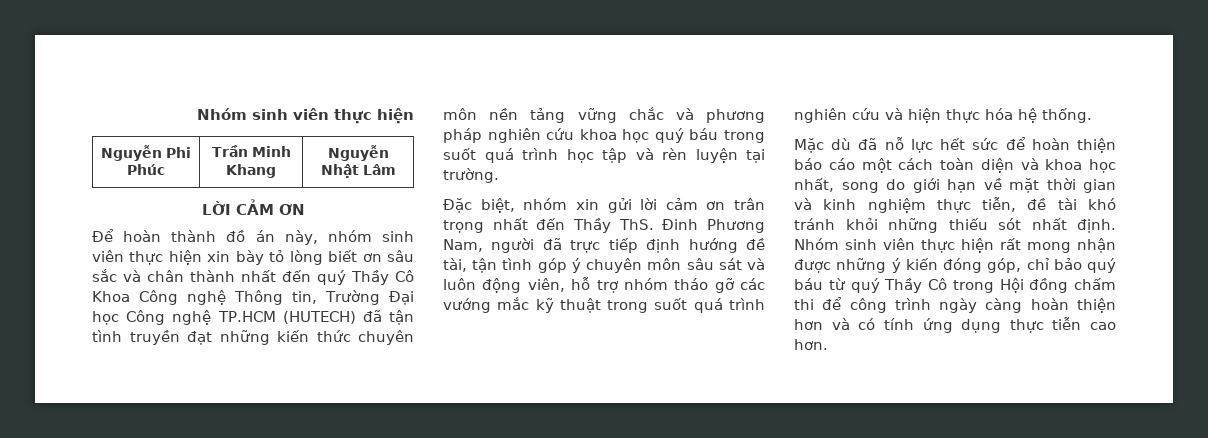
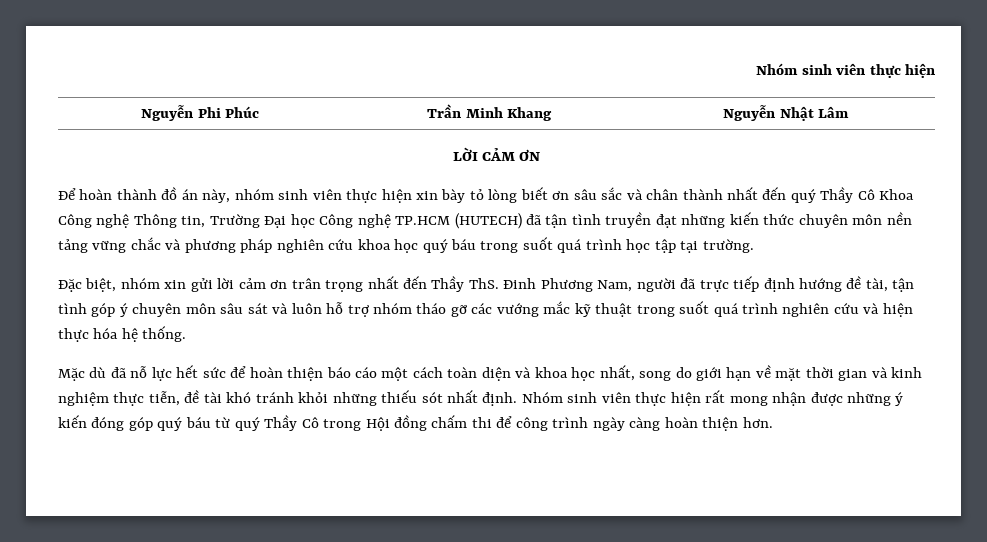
[635,148,738,163] và rèn luyện -> (676, 246) none
[482,278,565,293] động viên, -> (322, 308) none
[987,258,1082,273] góp, chỉ bảo -> [128,417,153,431] góp
[794,317,1116,333] hơn và có tính ứng dụng thực tiễn cao -> (739, 424) none

